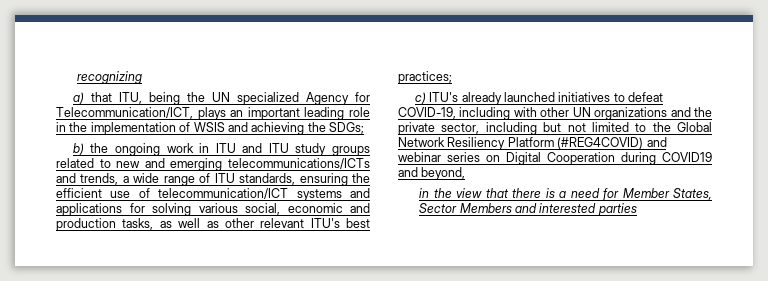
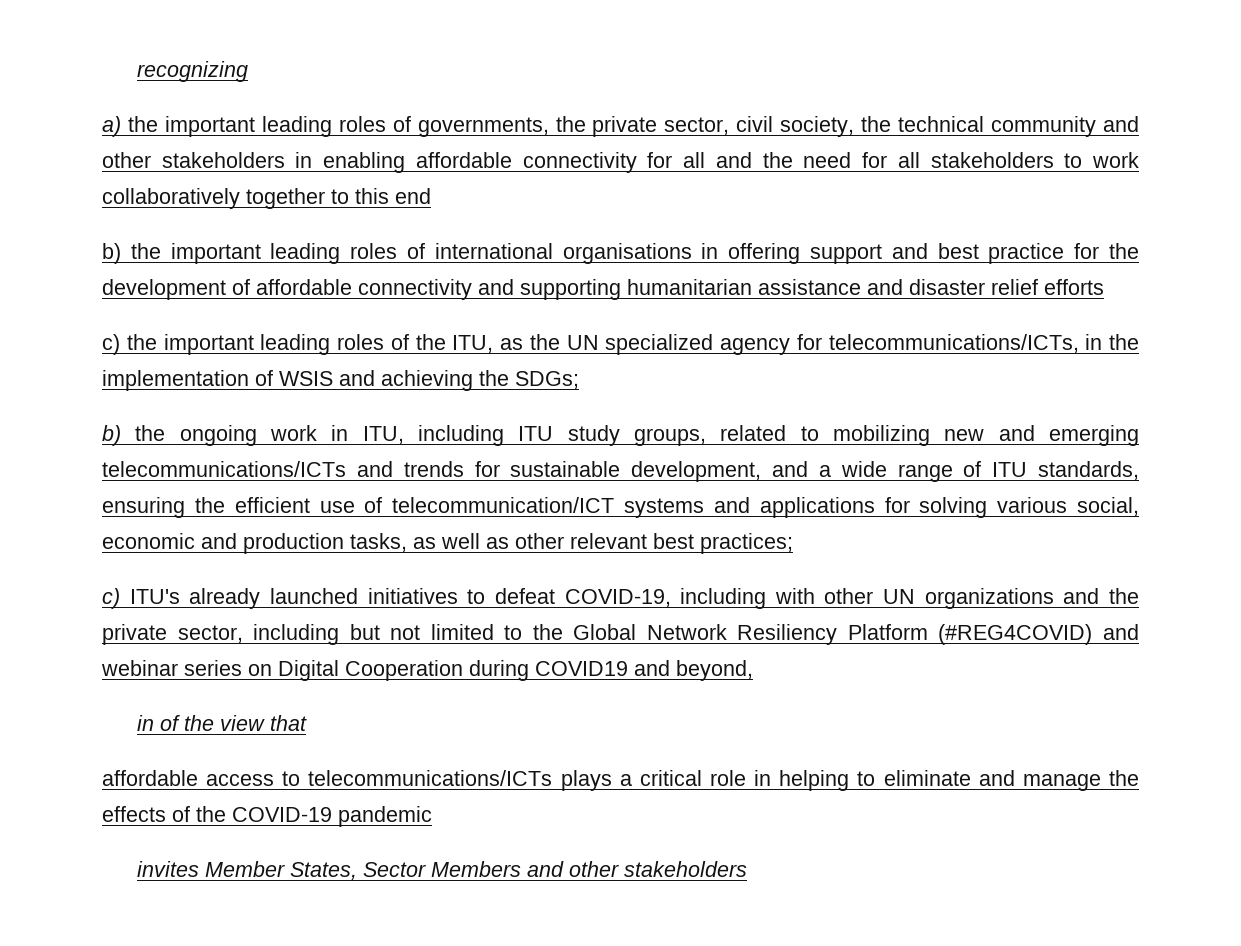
[90,92,371,105] [56,107,370,120] that ITU, being the UN specialized Agency for Telecommunication/ICT, plays an important leading role -> [127,116,1139,137] [102,152,1140,173] [102,188,431,209] [102,243,1139,264] [102,279,1104,300] [102,334,1079,355] the important leading roles of governments, the private sector, civil society, the technical community and other stakeholders in enabling affordable connectivity for all and the need for all stakeholders to work collaboratively together to this end // b) the important leading roles of international organisations in offering support and best practice for the development of affordable connectivity and supporting humanitarian assistance and disaster relief efforts // c) the important leading roles of the ITU, as the UN specialized agency for telecommunications/ICTs,
[215,143,263,153] ITU and -> [362,425,504,446] ITU, including
[332,146,370,156] groups -> [634,428,706,446] groups,
(111, 163) none -> [833,425,931,446] mobilizing
[80,173,119,185] trends, -> [403,461,808,482] trends for sustainable development, and
[310,218,340,228] ITU's -> (647, 541) none
(430, 193) none -> [159,715,180,731] of
[512,188,620,201] there is a need for -> [102,770,1139,791] [102,806,432,827] [136,861,199,877] // affordable access to telecommunications/ICTs plays a critical role in helping to eliminate and manage the effects of the COVID-19 pandemic // invites
[539,203,637,216] interested parties -> [568,861,747,877] other stakeholders

